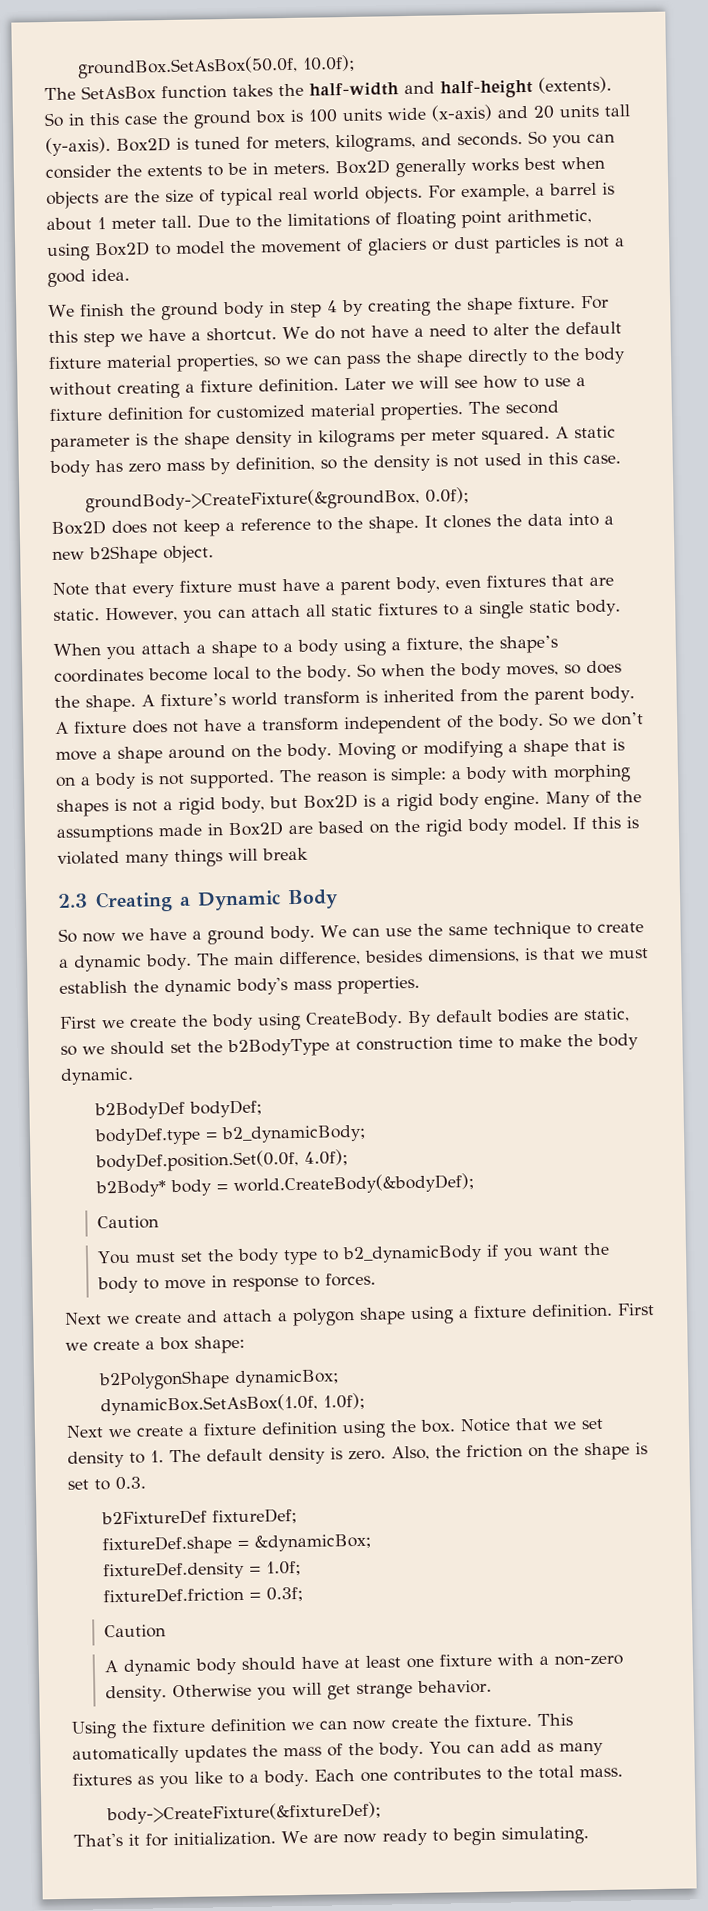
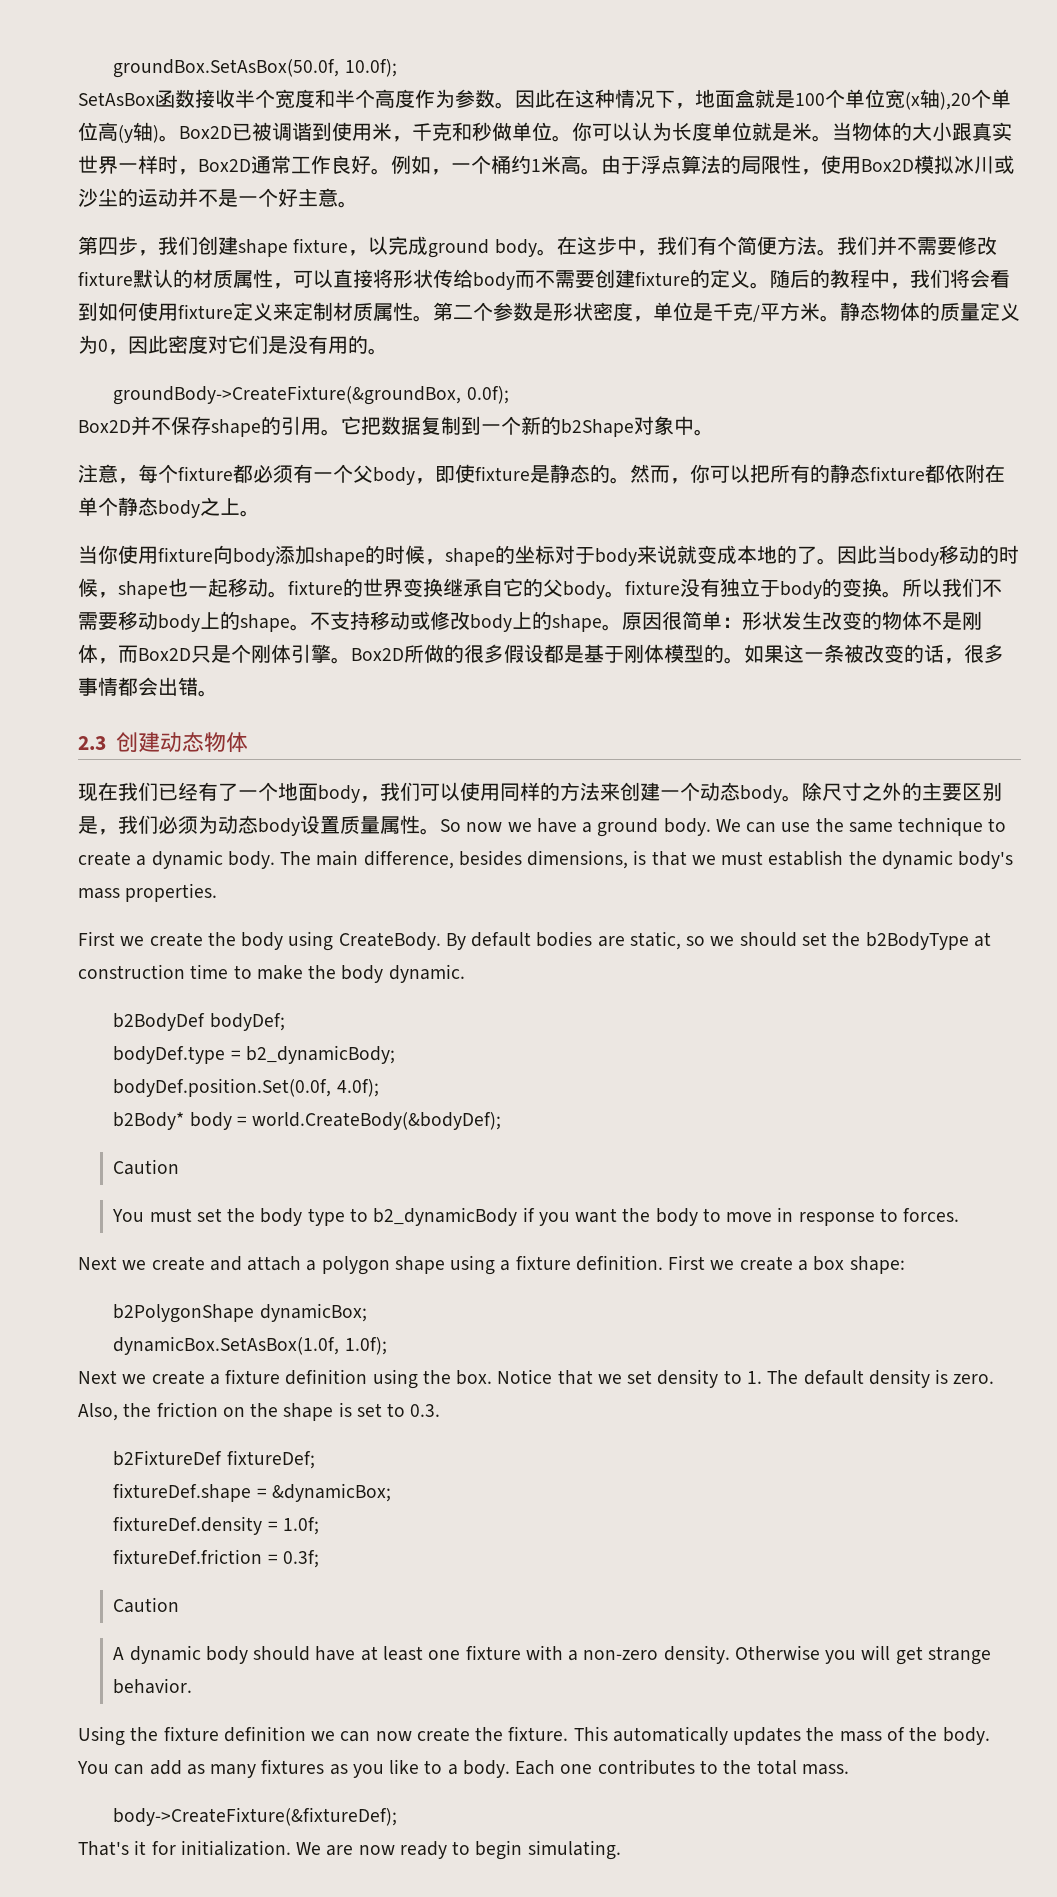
[44,76,612,101] [44,104,630,129] [45,130,615,157] [45,156,605,180] [46,182,615,210] [46,208,592,232] [47,235,625,262] [47,268,130,288] [48,295,609,321] [48,321,622,348] [48,347,626,372] [49,375,586,399] [49,400,559,422] [50,425,616,453] [49,452,621,478] [85,487,470,513] [51,512,614,537] [52,545,214,565] [52,574,614,598] [53,599,621,623] [53,635,558,660] [54,660,622,683] [54,686,635,713] [55,712,644,735] [55,738,625,764] [55,764,631,790] [56,790,642,817] [56,816,639,843] [57,847,308,867] [57,889,339,913] The SetAsBox function takes the half-width and half-height (extents). So in this case the ground box is 100 units wide (x-axis) and 20 units tall (y-axis). Box2D is tuned for meters, kilograms, and seconds. So you can consider the extents to be in meters. Box2D generally works best when objects are the size of typical real world objects. For example, a barrel is about 1 meter tall. Due to the limitations of floating point arithmetic, using Box2D to model the movement of glaciers or dust particles is not a good idea. // We finish the ground body in step 4 by creating the shape fixture. For this step we have a shortcut. We do not have a need to alter the default fixture material properties, so we can pass the shape directly to the body without creating a fixture definition. Later we will see how to use a fixture definition for customized material properties. The second parameter is the shape density in kilograms per meter squared. A static body has zero mass by definition, so the density is not used in this case. // groundBody->CreateFixture(&groundBox, 0.0f); // Box2D does not keep a reference to the shape. It clones the data into a new b2Shape object. // Note that every fixture must have a parent body, even fixtures that are static. However, you can attach all static fixtures to a single static body. // When you attach a shape to a body using a fixture, the shape’s coordinates become local to the body. So when the body moves, so does the shape. A fixture’s world transform is inherited from the parent body. A fixture does not have a transform independent of the body. So we don’t move a shape around on the body. Moving or modifying a shape that is on a body is not supported. The reason is simple: a body with morphing shapes is not a rigid body, but Box2D is a rigid body engine. Many of the assumptions made in Box2D are based on the rigid body model. If this is violated many things will break // 2.3 Creating a Dynamic Body // -> [78,89,1011,110] [78,122,1012,143] [78,155,1014,175] [78,188,358,208] [78,236,997,258] [78,269,1010,290] [78,302,1020,322] [78,335,388,355] [113,385,509,405] [78,416,714,437] [78,464,1005,485] [78,497,260,518] [78,545,1019,566] [78,578,1002,599] [78,611,982,632] [78,644,1004,664] [78,677,218,697] [78,732,248,753] [78,782,1002,803] [78,815,440,836] SetAsBox函数接收半个宽度和半个高度作为参数。因此在这种情况下，地面盒就是100个单位宽(x轴),20个单位高(y轴)。Box2D已被调谐到使用米，千克和秒做单位。你可以认为长度单位就是米。当物体的大小跟真实世界一样时，Box2D通常工作良好。例如，一个桶约1米高。由于浮点算法的局限性，使用Box2D模拟冰川或沙尘的运动并不是一个好主意。 // 第四步，我们创建shape fixture，以完成ground body。在这步中，我们有个简便方法。我们并不需要修改fixture默认的材质属性，可以直接将形状传给body而不需要创建fixture的定义。随后的教程中，我们将会看到如何使用fixture定义来定制材质属性。第二个参数是形状密度，单位是千克/平方米。静态物体的质量定义为0，因此密度对它们是没有用的。 // groundBody->CreateFixture(&groundBox, 0.0f); // Box2D并不保存shape的引用。它把数据复制到一个新的b2Shape对象中。 // 注意，每个fixture都必须有一个父body，即使fixture是静态的。然而，你可以把所有的静态fixture都依附在单个静态body之上。 // 当你使用fixture向body添加shape的时候，shape的坐标对于body来说就变成本地的了。因此当body移动的时候，shape也一起移动。fixture的世界变换继承自它的父body。fixture没有独立于body的变换。所以我们不需要移动body上的shape。不支持移动或修改body上的shape。原因很简单：形状发生改变的物体不是刚体，而Box2D只是个刚体引擎。Box2D所做的很多假设都是基于刚体模型的。如果这一条被改变的话，很多事情都会出错。 // 2.3创建动态物体 // 现在我们已经有了一个地面body，我们可以使用同样的方法来创建一个动态body。除尺寸之外的主要区别是，我们必须为动态body设置质量属性。

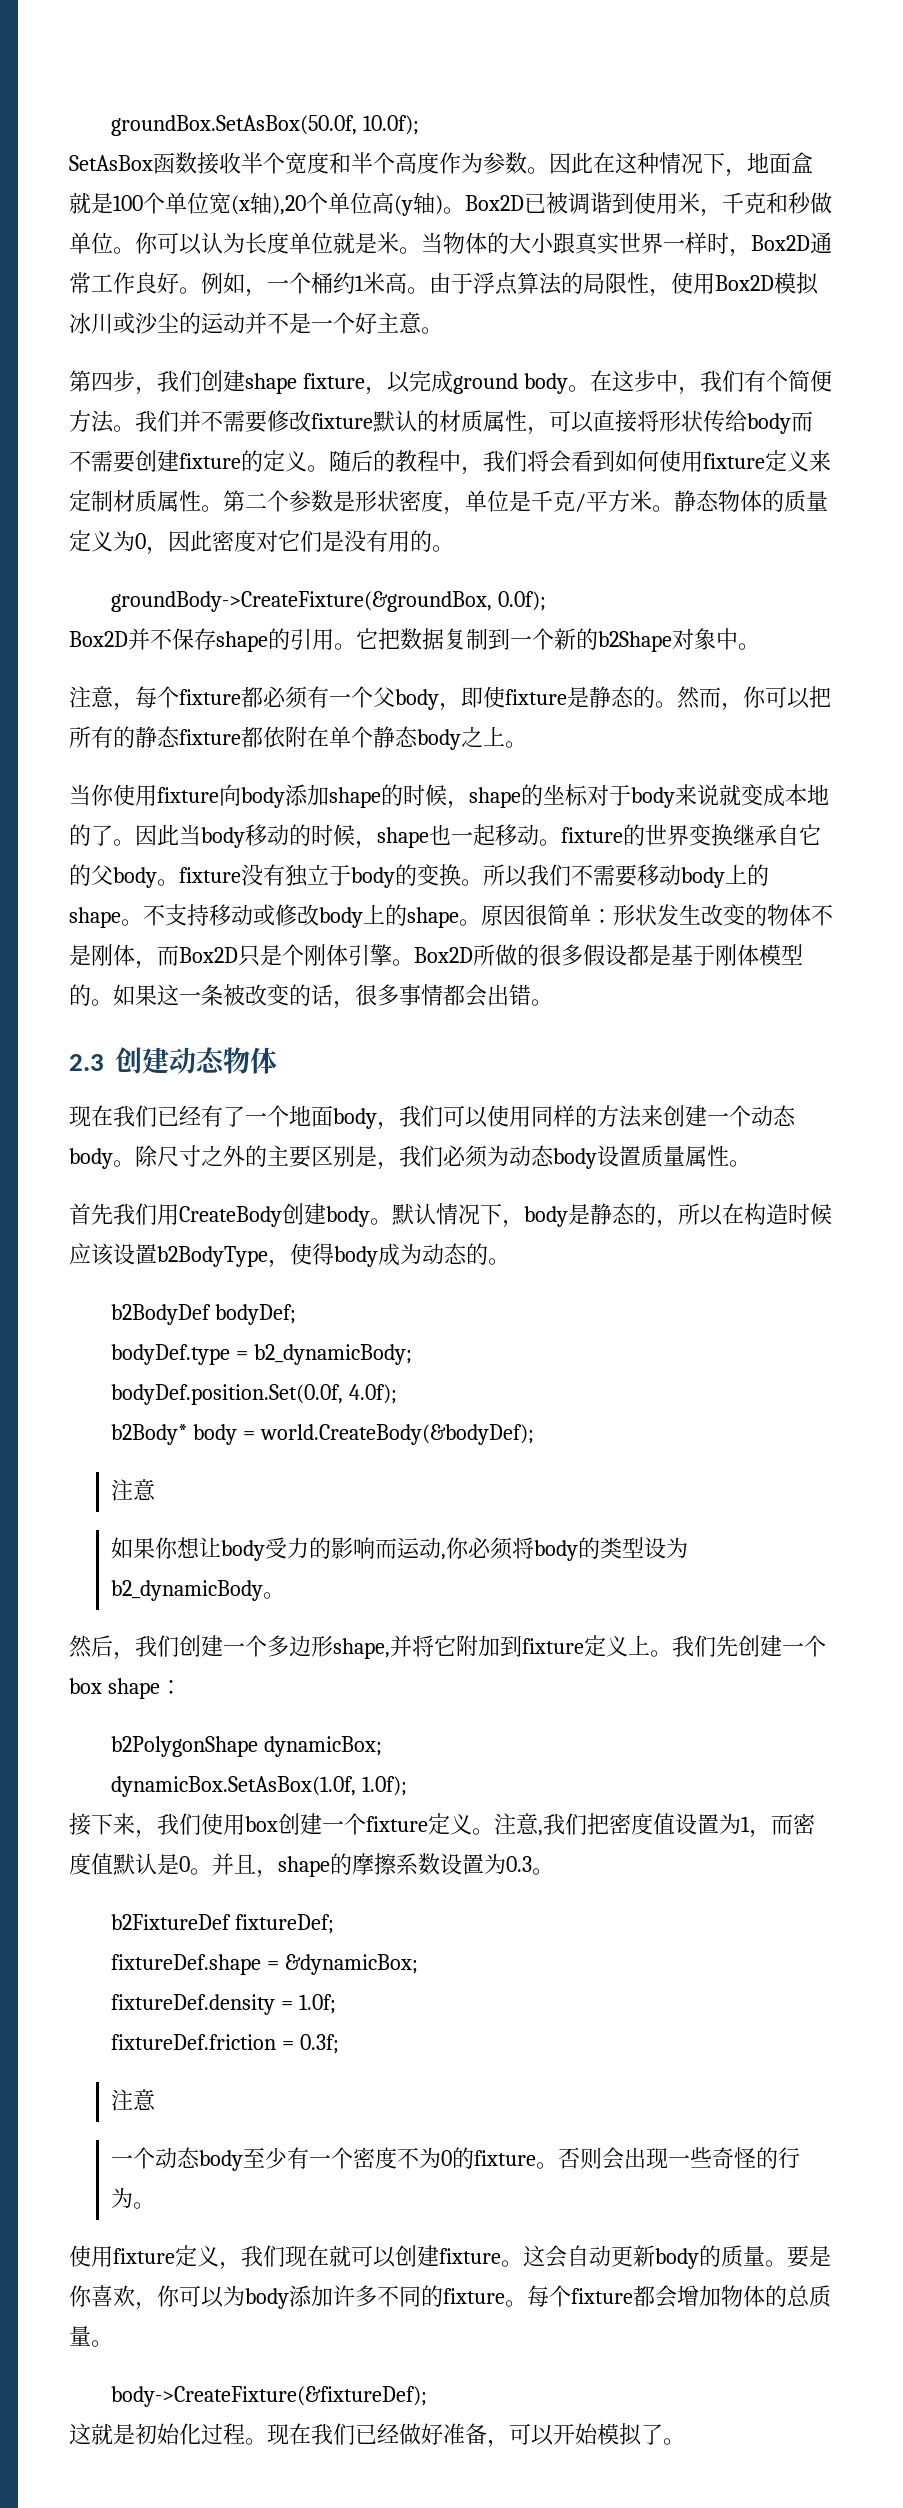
[440,817,1007,837] [78,850,1014,869] [78,883,218,902] [78,931,991,951] [78,964,465,983] So now we have a ground body. We can use the same technique to create a dynamic body. The main difference, besides dimensions, is that we must establish the dynamic body's mass properties. // First we create the body using CreateBody. By default bodies are static, so we should set the b2BodyType at construction time to make the body dynamic. -> [69,1203,832,1228] [69,1243,510,1268] // 首先我们用CreateBody创建body。默认情况下，body是静态的，所以在构造时候应该设置b2BodyType，使得body成为动态的。
[113,1159,180,1175] [112,1207,960,1226] [78,1255,905,1275] [113,1303,367,1323] [113,1336,387,1355] [78,1369,995,1389] [78,1402,441,1421] Caution // You must set the body type to b2_dynamicBody if you want the body to move in response to forces. // Next we create and attach a polygon shape using a fixture definition. First we create a box shape: // b2PolygonShape dynamicBox; // dynamicBox.SetAsBox(1.0f, 1.0f); // Next we create a fixture definition using the box. Notice that we set density to 1. The default density is zero. Also, the friction on the shape is set to 0.3. -> [111,1479,157,1501] [111,1537,689,1561] [111,1580,286,1601] [69,1635,826,1660] [69,1678,182,1699] [111,1736,383,1757] [111,1776,408,1797] [69,1813,815,1838] [69,1853,554,1878] 注意 // 如果你想让body受力的影响而运动,你必须将body的类型设为b2_dynamicBody。 // 然后，我们创建一个多边形shape,并将它附加到fixture定义上。我们先创建一个box shape： // b2PolygonShape dynamicBox; // dynamicBox.SetAsBox(1.0f, 1.0f); // 接下来，我们使用box创建一个fixture定义。注意,我们把密度值设置为1，而密度值默认是0。并且，shape的摩擦系数设置为0.3。
[113,1597,180,1613] [113,1645,991,1665] [113,1678,193,1694] [78,1726,990,1746] [77,1759,849,1778] [113,1807,398,1826] [78,1840,621,1860] Caution // A dynamic body should have at least one fixture with a non-zero density. Otherwise you will get strange behavior. // Using the fixture definition we can now create the fixture. This automatically updates the mass of the body. You can add as many fixtures as you like to a body. Each one contributes to the total mass. // body->CreateFixture(&fixtureDef); // That's it for initialization. We are now ready to begin simulating. -> [111,2089,157,2111] [111,2147,801,2171] [111,2187,156,2209] [69,2245,831,2270] [69,2285,831,2310] [69,2325,113,2347] [111,2386,428,2407] [69,2423,685,2448] 注意 // 一个动态body至少有一个密度不为0的fixture。否则会出现一些奇怪的行为。 // 使用fixture定义，我们现在就可以创建fixture。这会自动更新body的质量。要是你喜欢，你可以为body添加许多不同的fixture。每个fixture都会增加物体的总质量。 // body->CreateFixture(&fixtureDef); // 这就是初始化过程。现在我们已经做好准备，可以开始模拟了。

